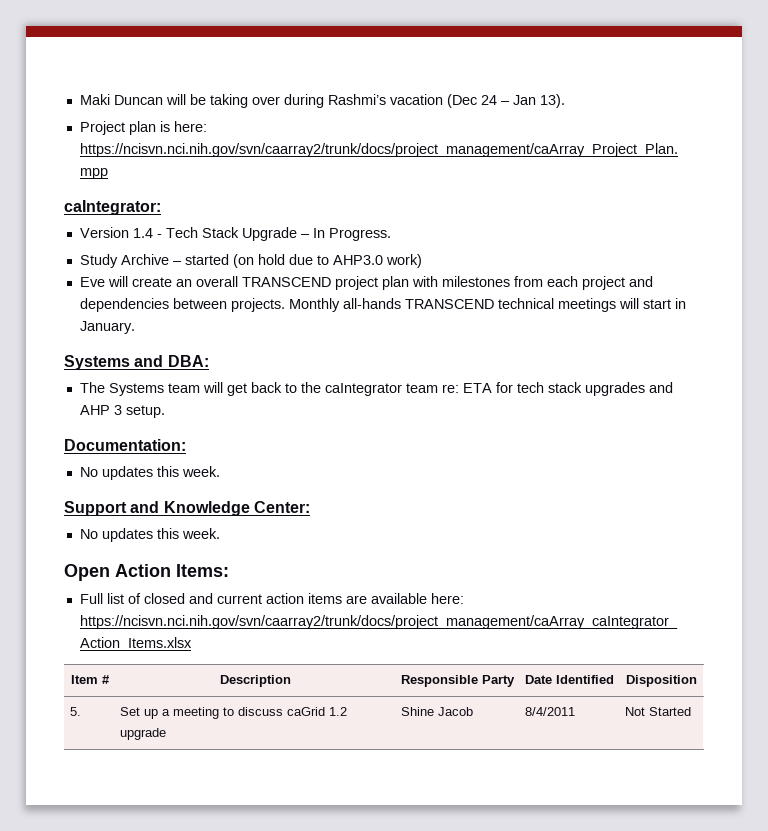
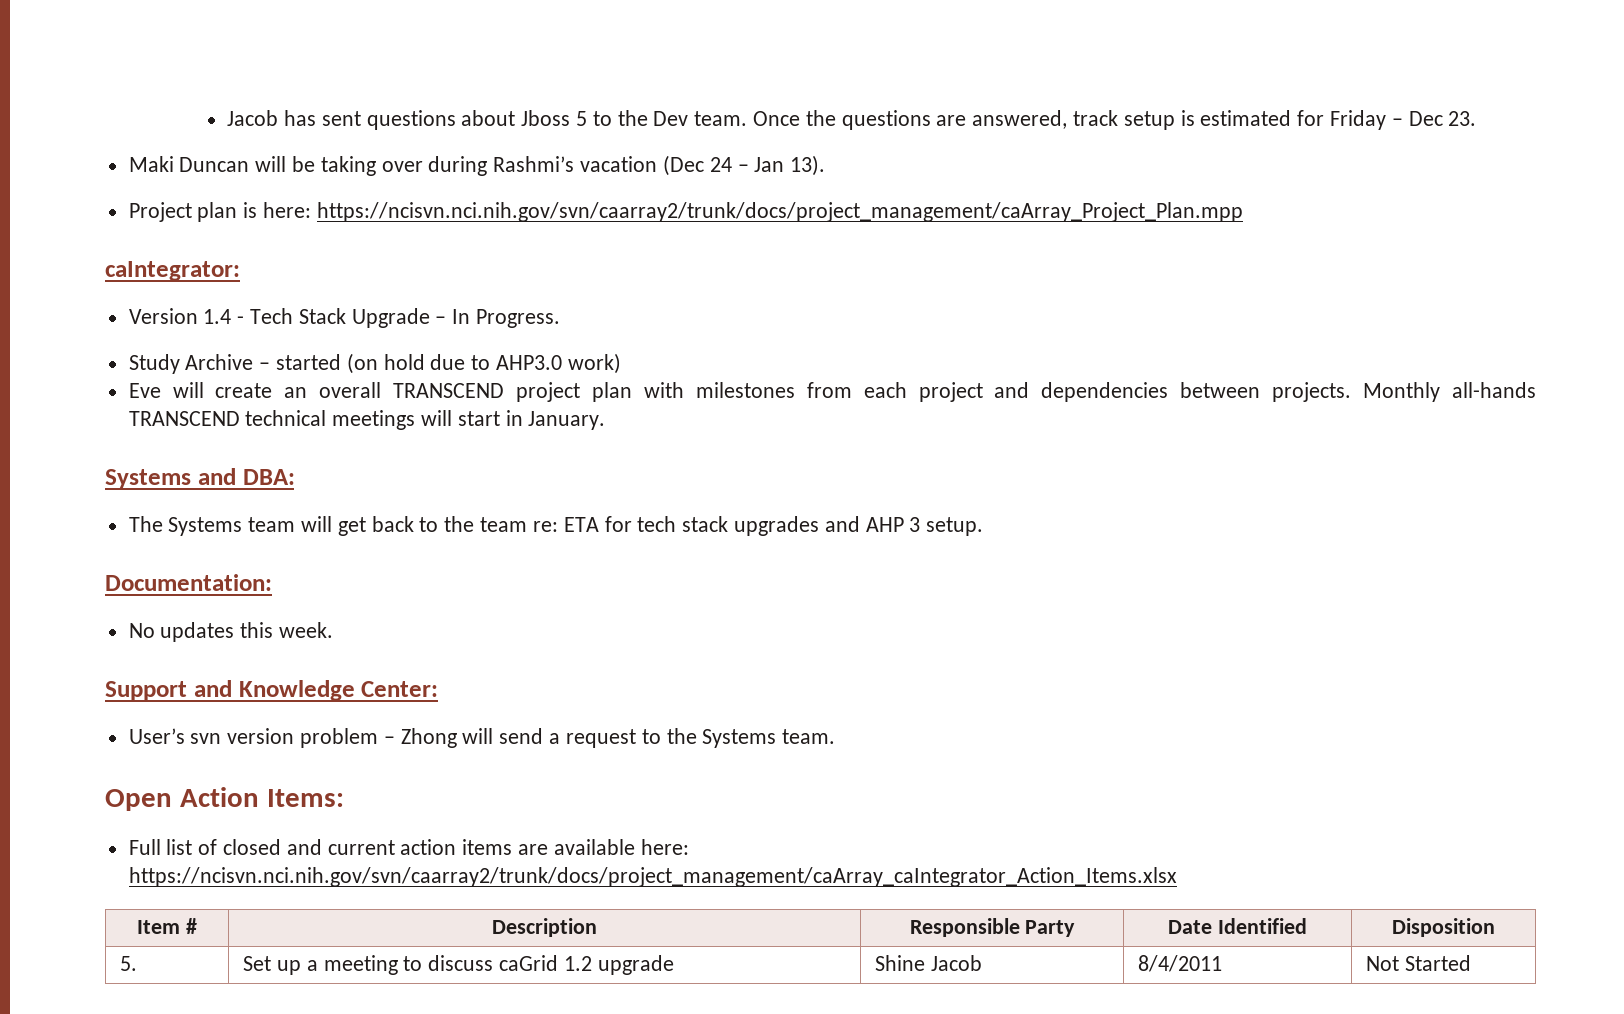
(79, 99) none -> [227,110,1477,130] Jacob has sent questions about Jboss 5 to the Dev team. Once the questions are answered, track setup is estimated for Friday – Dec 23. //
[324,383,402,396] caIntegrator -> (475, 524) none
[79,528,220,542] No updates this week. -> [128,728,836,748] User’s svn version problem – Zhong will send a request to the Systems team.

